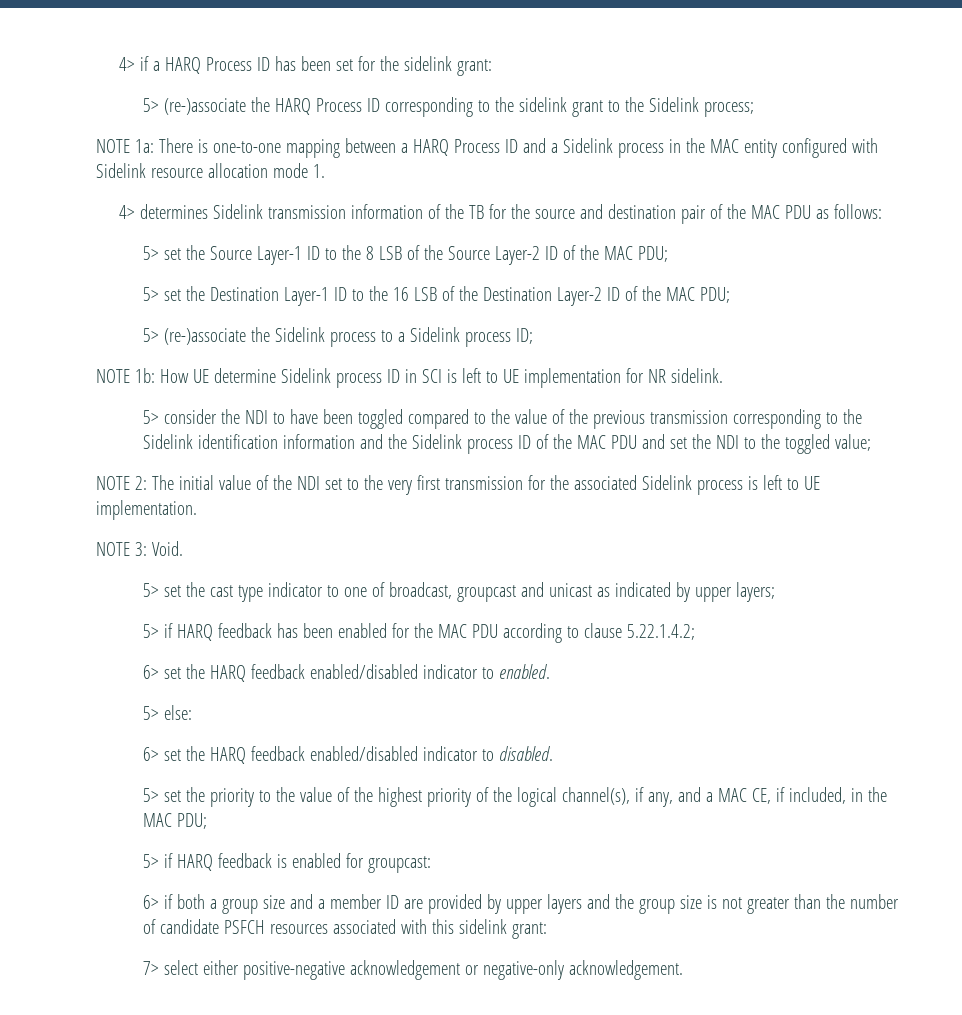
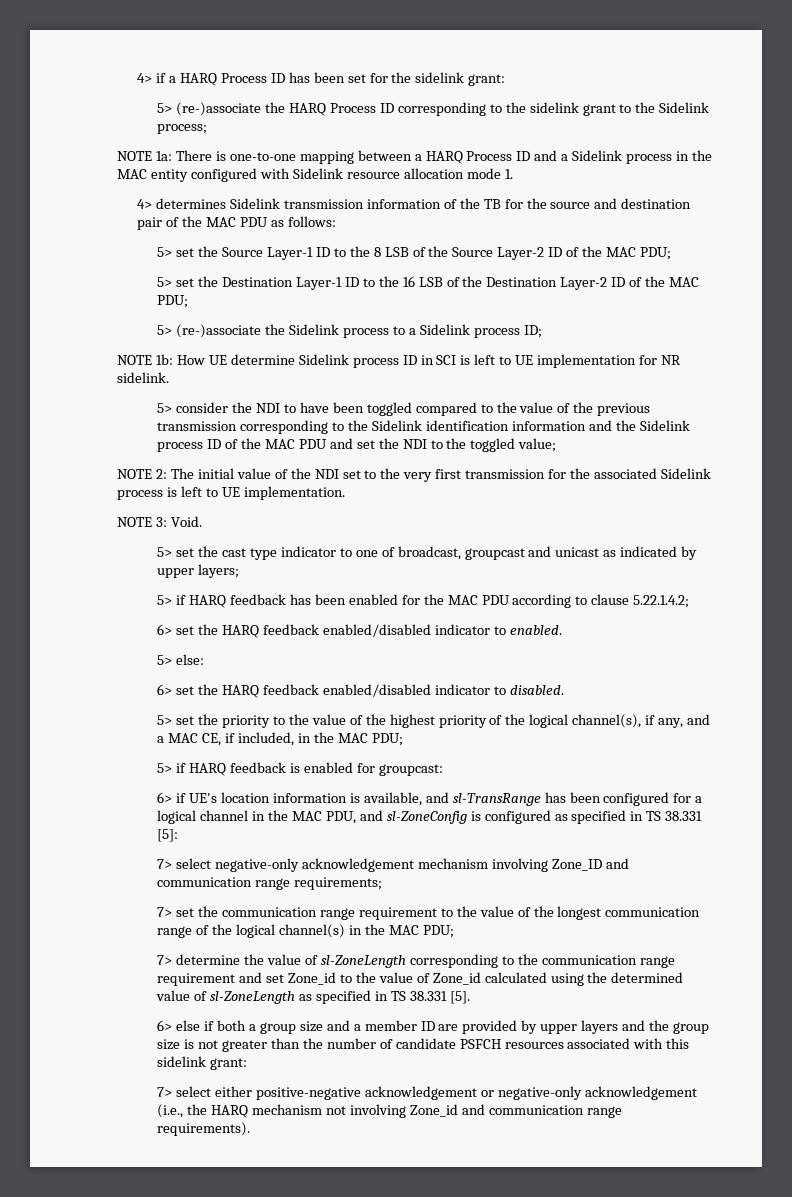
(174, 901) none -> [189,792,703,806] [157,810,703,824] [157,829,179,842] [157,858,629,872] [157,877,383,890] [157,906,701,920] [157,924,454,938] [157,954,675,968] [157,972,684,986] [156,990,470,1004] [157,1020,215,1031] UE's location information is available, and sl-TransRange has been configured for a logical channel in the MAC PDU, and sl-ZoneConfig is configured as specified in TS 38.331 [5]: // 7> select negative-only acknowledgement mechanism involving Zone_ID and communication range requirements; // 7> set the communication range requirement to the value of the longest communication range of the logical channel(s) in the MAC PDU; // 7> determine the value of sl-ZoneLength corresponding to the communication range requirement and set Zone_id to the value of Zone_id calculated using the determined value of sl-ZoneLength as specified in TS 38.331 [5]. // 6> else if
[569,960,684,980] acknowledgement. -> [584,1086,697,1100] [157,1104,622,1118] [157,1122,251,1136] acknowledgement (i.e., the HARQ mechanism not involving Zone_id and communication range requirements).

